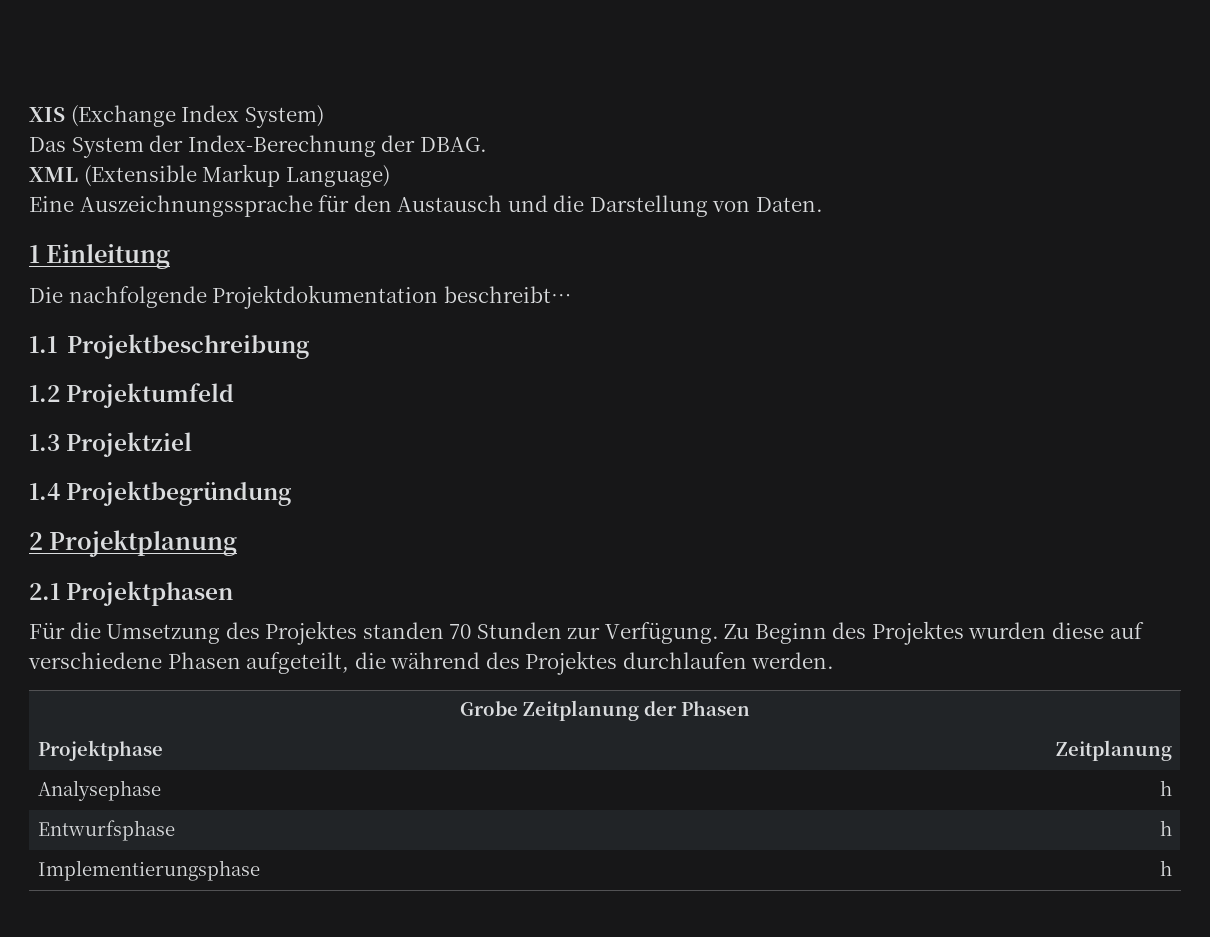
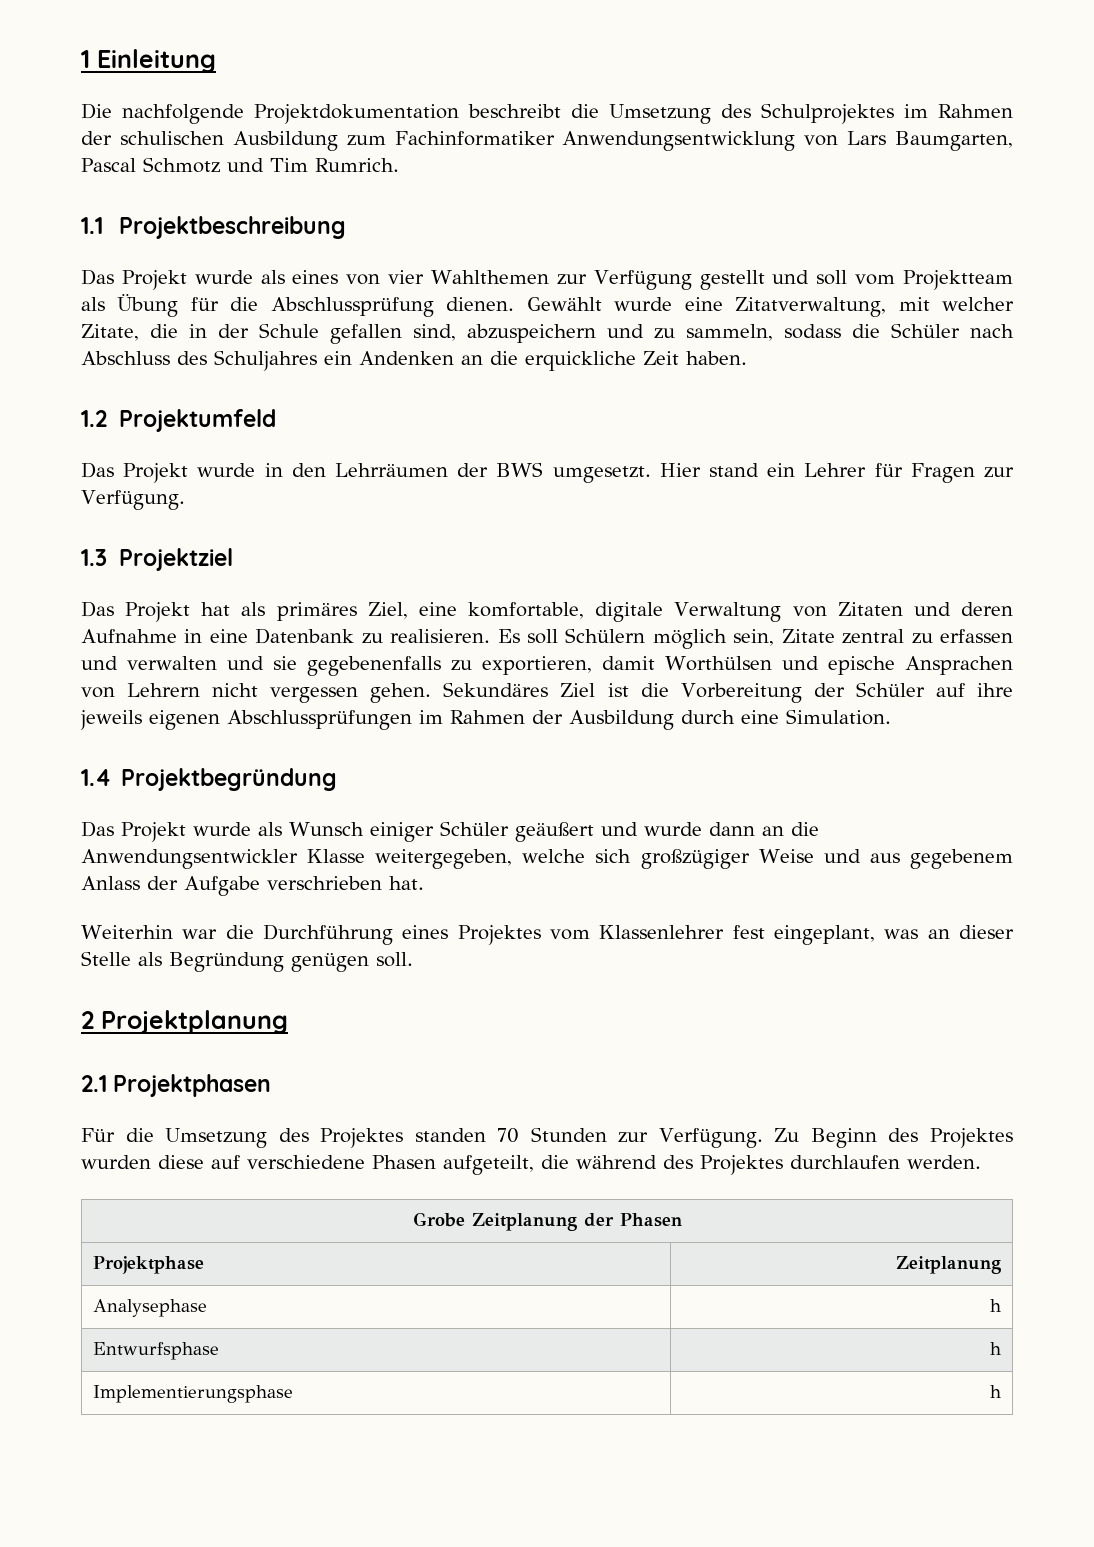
[29,105,324,128] [29,135,487,158] [29,164,390,187] [29,195,823,217] XIS (Exchange Index System) // Das System der Index-Berechnung der DBAG. // XML (Extensible Markup Language) // Eine Auszeichnungssprache für den Austausch und die Darstellung von Daten. // -> (81, 59) none
[443,286,572,303] [29,334,310,359] [29,383,235,408] [29,432,193,457] [29,481,292,506] beschreibt… // 1.1 Projektbeschreibung // 1.2 Projektumfeld // 1.3 Projektziel // 1.4 Projektbegründung -> [468,103,1013,124] [81,131,1013,151] [81,157,399,173] [81,216,347,239] [81,269,1013,290] [81,294,1015,317] [81,323,1014,344] [81,350,747,371] [81,409,277,432] [81,462,1015,483] [81,490,185,510] [81,548,234,571] [81,601,1014,622] [81,628,1014,649] [81,656,1014,676] [81,682,1013,703] [80,709,891,730] [81,768,338,791] [81,821,819,842] [81,849,1013,869] [81,876,424,896] [81,924,1014,945] [81,951,413,972] beschreibt die Umsetzung des Schulprojektes im Rahmen der schulischen Ausbildung zum Fachinformatiker Anwendungsentwicklung von Lars Baumgarten, Pascal Schmotz und Tim Rumrich. // 1.1 Projektbeschreibung // Das Projekt wurde als eines von vier Wahlthemen zur Verfügung gestellt und soll vom Projektteam als Übung für die Abschlussprüfung dienen. Gewählt wurde eine Zitatverwaltung, mit welcher Zitate, die in der Schule gefallen sind, abzuspeichern und zu sammeln, sodass die Schüler nach Abschluss des Schuljahres ein Andenken an die erquickliche Zeit haben. // 1.2 Projektumfeld // Das Projekt wurde in den Lehrräumen der BWS umgesetzt. Hier stand ein Lehrer für Fragen zur Verfügung. // 1.3 Projektziel // Das Projekt hat als primäres Ziel, eine komfortable, digitale Verwaltung von Zitaten und deren Aufnahme in eine Datenbank zu realisieren. Es soll Schülern möglich sein, Zitate zentral zu erfassen und verwalten und sie gegebenenfalls zu exportieren, damit Worthülsen und epische Ansprachen von Lehrern nicht vergessen gehen. Sekundäres Ziel ist die Vorbereitung der Schüler auf ihre jeweils eigenen Abschlussprüfungen im Rahmen der Ausbildung durch eine Simulation. // 1.4 Projektbegründung // Das Projekt wurde als Wunsch einiger Schüler geäußert und wurde dann an die Anwendungsentwickler Klasse weitergegeben, welche sich großzügiger Weise und aus gegebenem Anlass der Aufgabe verschrieben hat. // Weiterhin war die Durchführung eines Projektes vom Klassenlehrer fest eingeplant, was an dieser Stelle als Begründung genügen soll.

